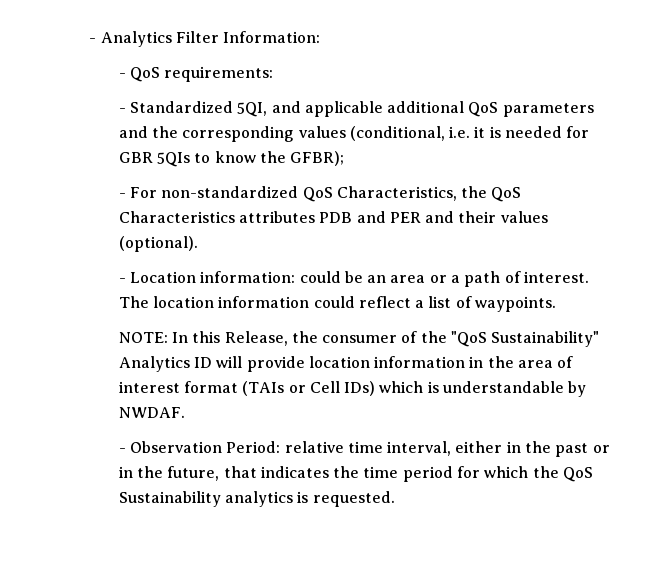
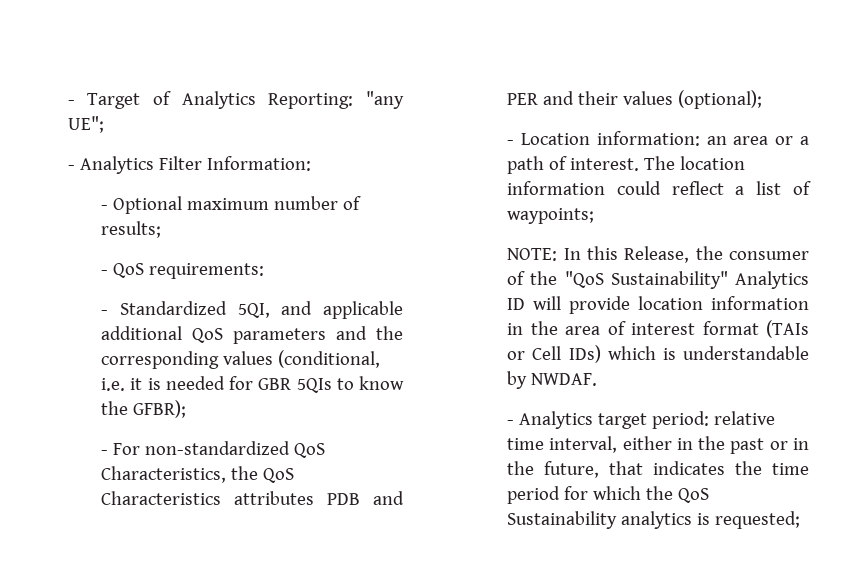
[89,31,321,47] - Analytics Filter Information: -> [67,91,404,109] [67,116,104,133] [67,156,311,174] [101,196,362,214] [101,221,162,238] - Target of Analytics Reporting: "any UE"; // - Analytics Filter Information: // - Optional maximum number of results;
[118,236,198,252] (optional). -> [678,90,763,109] (optional);
[299,271,363,283] could be -> (700, 138) none
[475,296,557,312] waypoints. -> [507,208,595,224] waypoints;
[129,441,281,453] Observation Period: -> [519,411,710,429] Analytics target period:
[312,491,395,507] requested. -> [715,511,801,529] requested;

